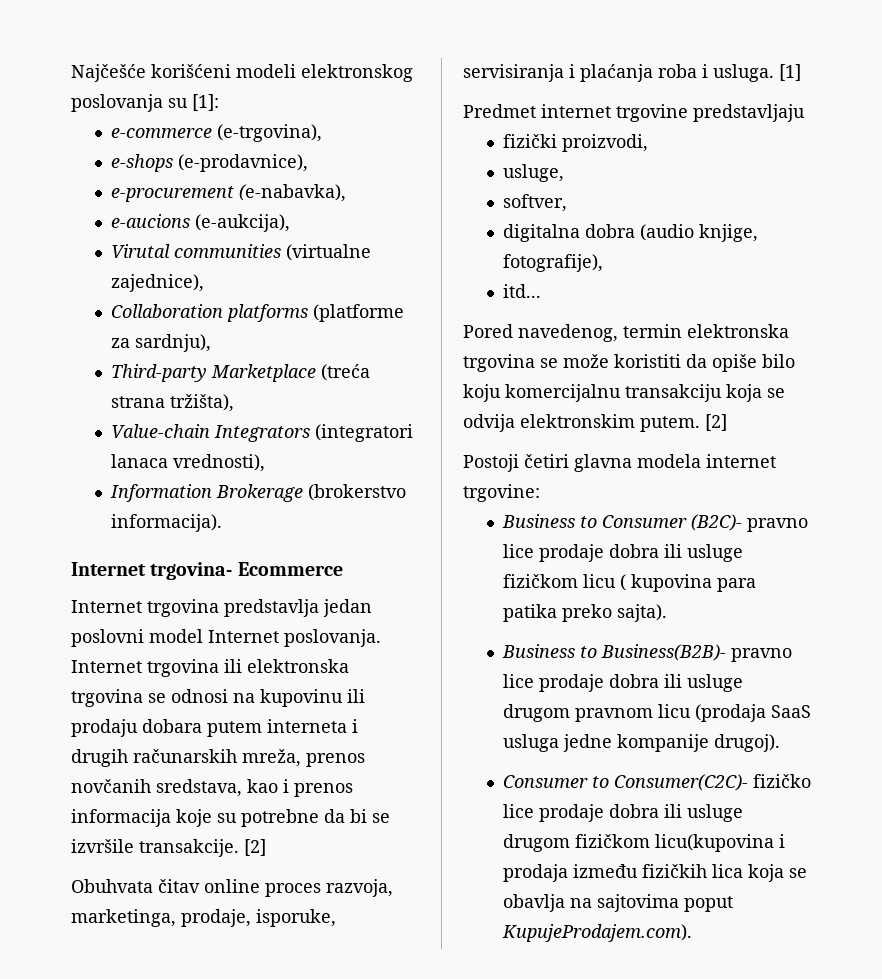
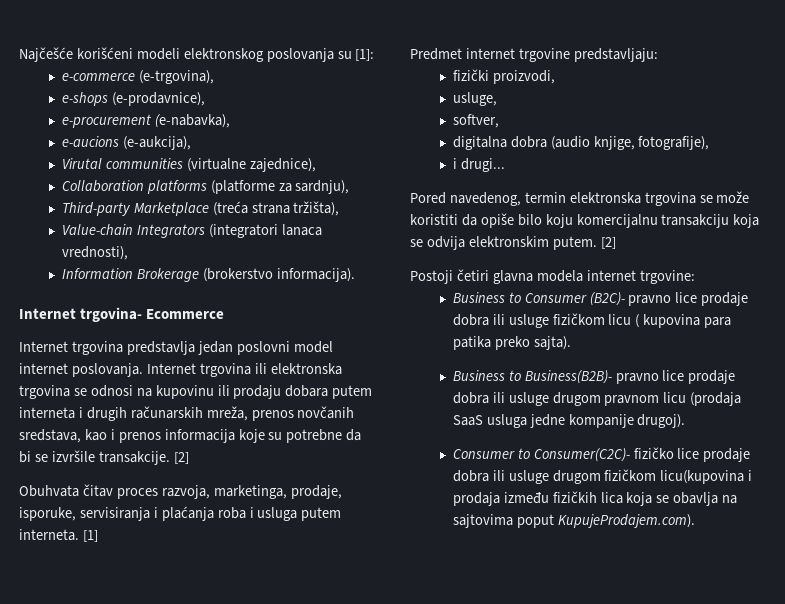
[208,630,279,643] Internet -> [19,363,68,374] internet
[204,879,260,893] online -> (113, 490) none
[713,64,774,82] usluga. -> [257,507,342,521] [19,529,79,541] usluga putem interneta.
[693,104,805,122] predstavljaju -> [573,48,658,62] predstavljaju:
[502,284,541,298] itd... -> [452,158,505,172] i drugi...

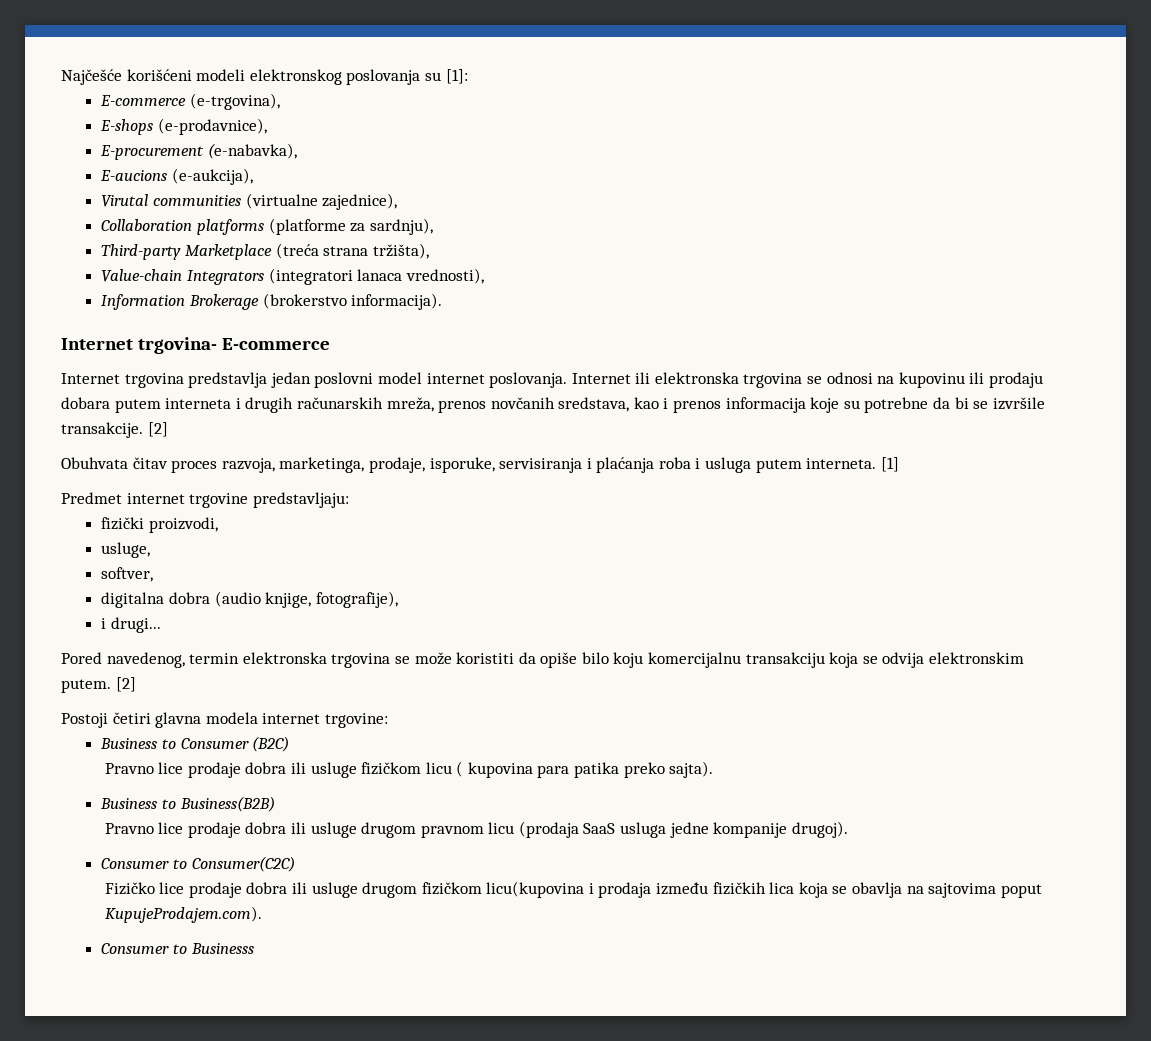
[61,73,135,81] e-commerce -> [100,95,187,106] E-commerce
[61,92,108,106] e-shops -> [100,119,154,135] E-shops
[61,114,151,128] e-procurement -> [100,145,205,160] E-procurement
[61,136,119,147] e-aucions -> [100,170,168,181] E-aucions
[146,309,225,319] Ecommerce -> [222,338,331,350] E-commerce
[199,363,251,377] trgovina -> (631, 378) none
[589,292,672,306] (B2C)- pravno -> [252,736,290,752] [104,763,154,774] (B2C) // Pravno
[524,370,659,384] Business(B2B)- pravno -> [179,796,275,812] [104,823,154,834] Business(B2B) // Pravno
[533,447,674,462] Consumer(C2C)- fizičko -> [191,856,295,872] [104,882,155,895] Consumer(C2C) // Fizičko
(695, 521) none -> [101,943,254,954] // Consumer to Businesss

